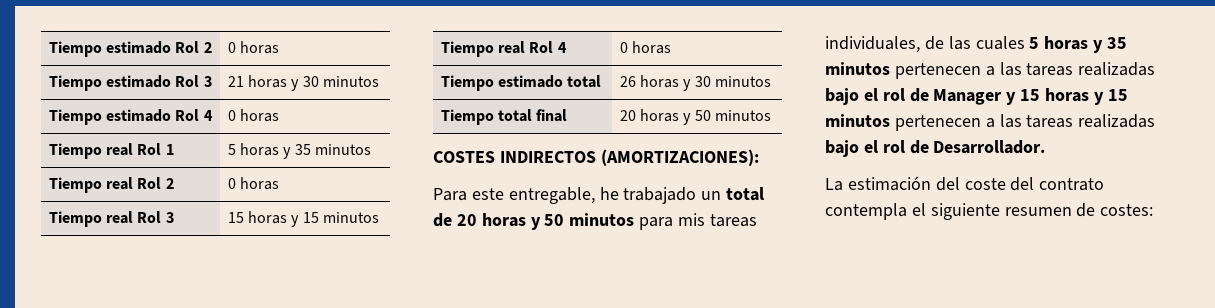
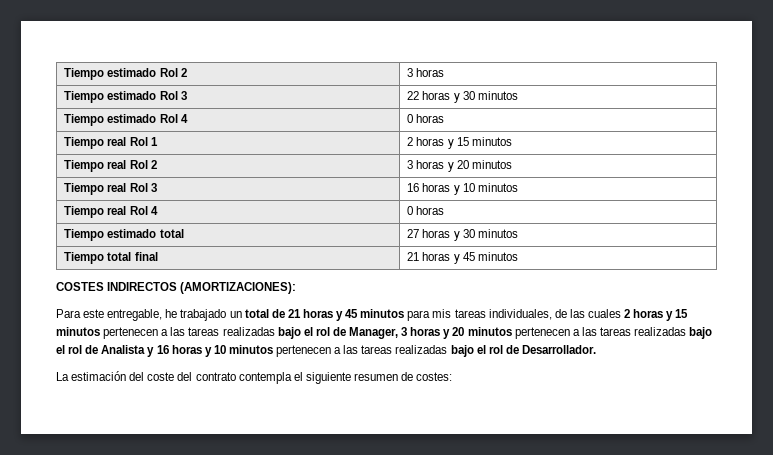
[227,42,236,53] 0 -> [407,68,414,77] 3
[227,76,244,87] 21 -> [407,91,420,100] 22
[227,143,311,159] 5 horas y 35 -> [407,137,469,149] 2 horas y 15
[227,177,279,190] 0 horas -> [407,160,512,172] 3 horas y 20 minutos
[227,211,319,227] 15 horas y 15 -> [407,183,475,195] 16 horas y 10
[619,76,636,87] 26 -> [407,229,420,238] 27
[619,109,711,125] 20 horas y 50 -> [407,252,475,264] 21 horas y 45
[456,213,565,230] 20 horas y 50 -> [287,309,359,321] 21 horas y 45
[1029,36,1128,53] 5 horas y 35 -> [624,309,689,321] 2 horas y 15
[933,88,1128,105] Manager y 15 horas y 15 -> [349,327,713,339] [56,345,226,357] Manager, 3 horas y 20 minutos pertenecen a las tareas realizadas bajo el rol de Analista y 16 horas y 10

